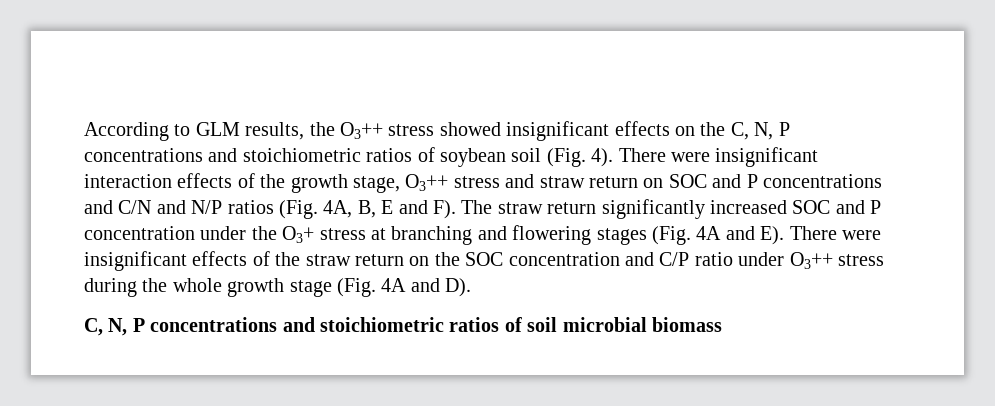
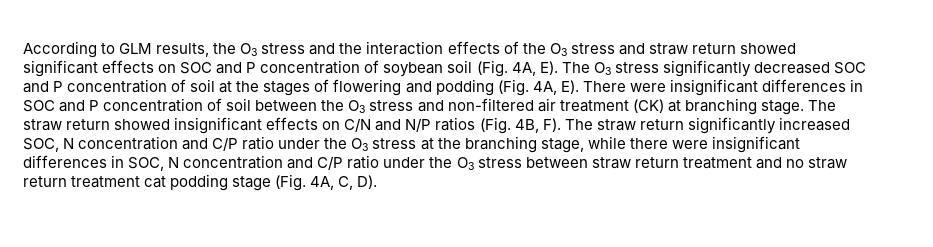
[340,121,790,141] [84,147,819,167] [84,173,882,193] [84,200,113,214] O3++ stress showed insignificant effects on the C, N, P concentrations and stoichiometric ratios of soybean soil (Fig. 4). There were insignificant interaction effects of the growth stage, O3++ stress and straw return on SOC and P concentrations and -> [240,41,796,56] [23,60,866,77] [23,79,863,96] [23,98,836,115] [23,117,341,134] O3 stress and the interaction effects of the O3 stress and straw return showed significant effects on SOC and P concentration of soybean soil (Fig. 4A, E). The O3 stress significantly decreased SOC and P concentration of soil at the stages of flowering and podding (Fig. 4A, E). There were insignificant differences in SOC and P concentration of soil between the O3 stress and non-filtered air treatment (CK) at branching stage. The straw return showed insignificant effects on
[323,200,428,218] 4A, B, E and -> [514,119,539,133] 4B,
[792,200,882,214] [84,225,881,245] [84,251,884,271] [84,278,472,297] [84,317,722,336] SOC and P concentration under the O3+ stress at branching and flowering stages (Fig. 4A and E). There were insignificant effects of the straw return on the SOC concentration and C/P ratio under O3++ stress during the whole growth stage (Fig. 4A and D). // C, N, P concentrations and stoichiometric ratios of soil microbial biomass -> [23,136,800,153] [23,155,847,171] [23,174,378,191] SOC, N concentration and C/P ratio under the O3 stress at the branching stage, while there were insignificant differences in SOC, N concentration and C/P ratio under the O3 stress between straw return treatment and no straw return treatment cat podding stage (Fig. 4A, C, D).

